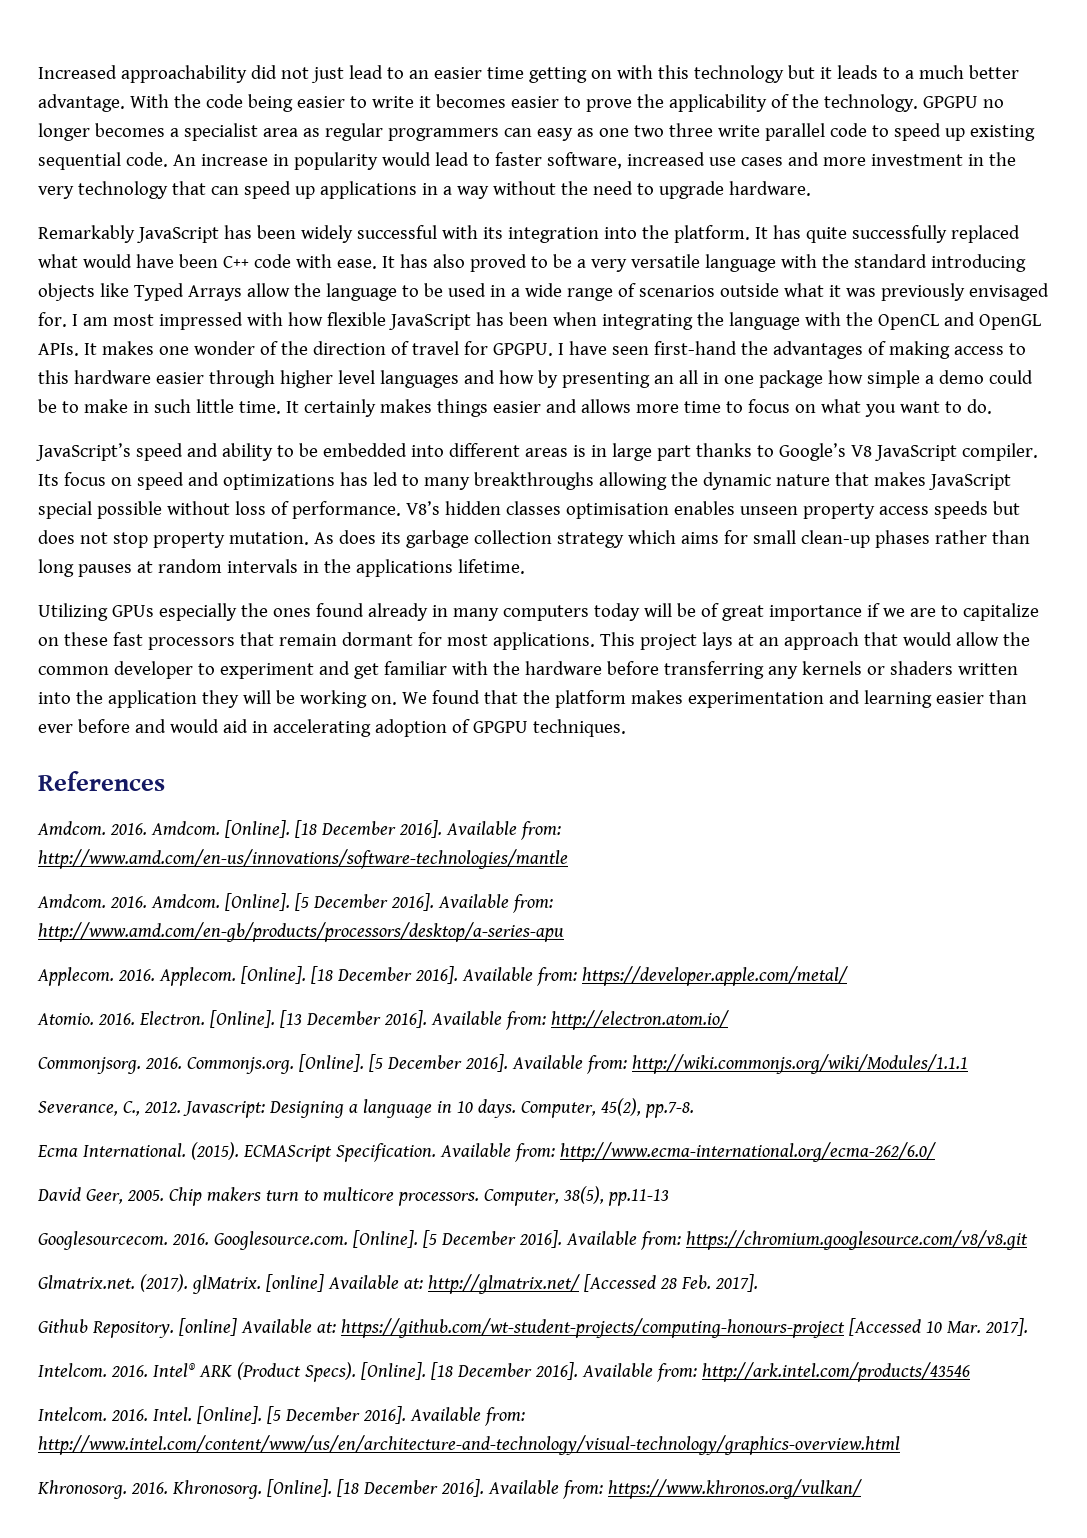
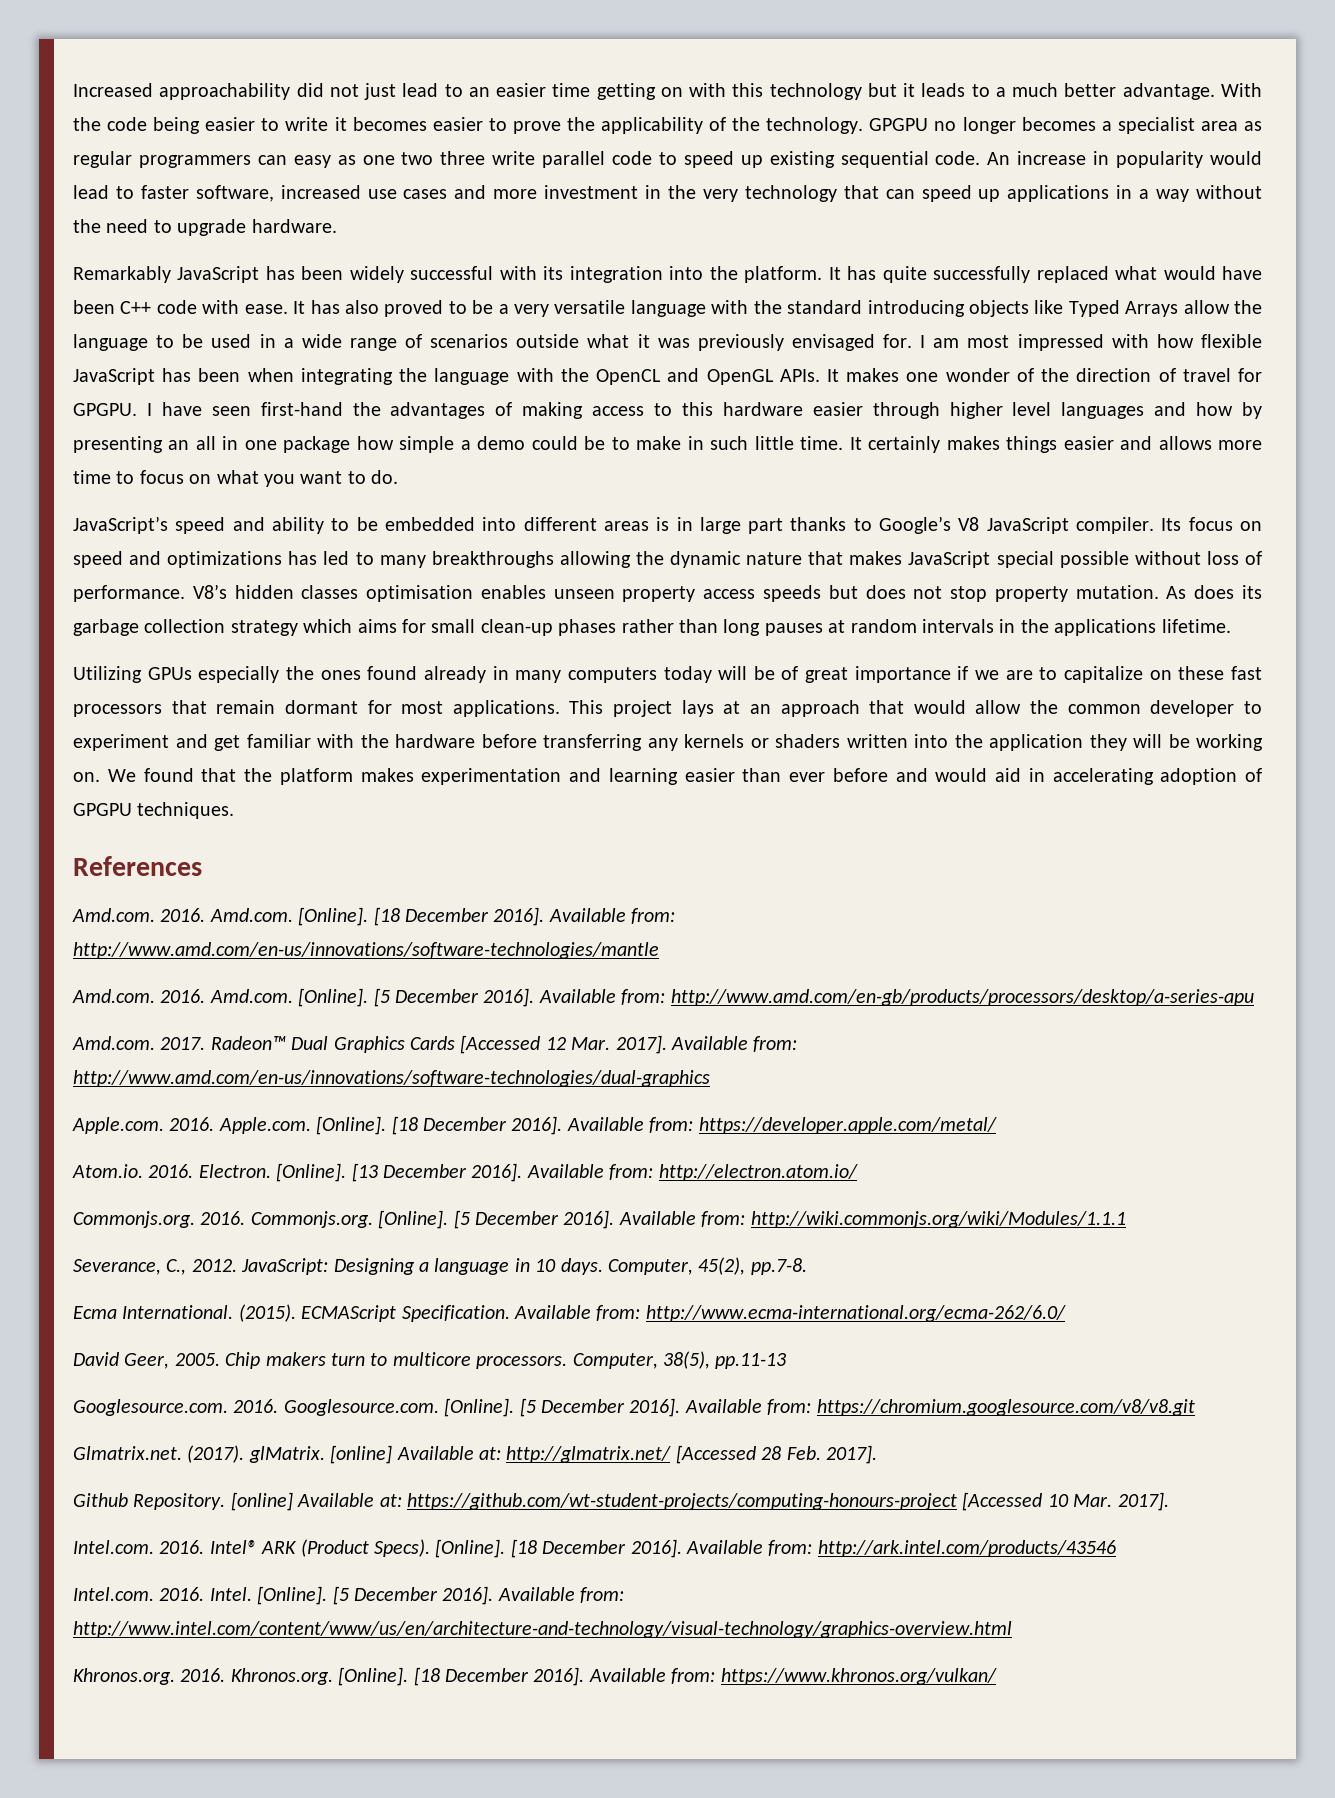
[37,821,220,835] Amdcom. 2016. Amdcom. -> [72,908,293,922] Amd.com. 2016. Amd.com.
[37,894,220,908] Amdcom. 2016. Amdcom. -> [72,989,293,1003] Amd.com. 2016. Amd.com.
[37,967,236,986] Applecom. 2016. Applecom. -> [72,1035,798,1054] [73,1070,710,1087] [72,1117,311,1134] Amd.com. 2017. Radeon™ Dual Graphics Cards [Accessed 12 Mar. 2017]. Available from: http://www.amd.com/en-us/innovations/software-technologies/dual-graphics // Apple.com. 2016. Apple.com.
[37,1013,94,1025] Atomio. -> [72,1164,143,1178] Atom.io.
[38,1057,141,1074] Commonjsorg. -> [73,1211,195,1228] Commonjs.org.
[182,1101,265,1118] Javascript: -> [241,1258,329,1275] JavaScript:
[38,1231,168,1250] Googlesourcecom. -> [73,1399,228,1416] Googlesource.com.
[38,1363,107,1377] Intelcom. -> [73,1540,154,1554] Intel.com.
[38,1407,107,1421] Intelcom. -> [73,1587,154,1601] Intel.com.
[37,1480,262,1499] Khronosorg. 2016. Khronosorg. -> [73,1668,333,1685] Khronos.org. 2016. Khronos.org.

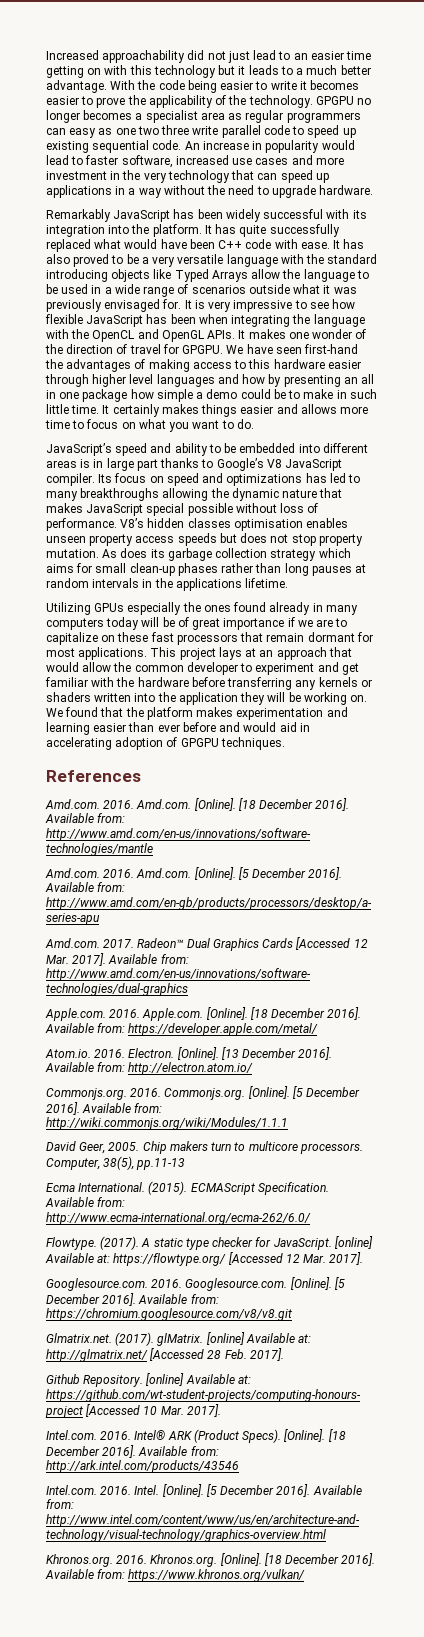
[920,334,1149,351] I am most impressed with -> [184,300,329,312] It is very impressive to see
[146,403,152,416] I -> [226,345,244,354] We
[73,1257,807,1275] [73,1304,1066,1322] // Severance, C., 2012. JavaScript: Designing a language in 10 days. Computer, 45(2), pp.7-8. // Ecma International. (2015). ECMAScript Specification. Available from: http://www.ecma-international.org/ecma-262/6.0/ -> (288, 1123) none
(787, 1361) none -> [46,1181,329,1195] [45,1197,126,1207] [46,1212,311,1225] [46,1236,373,1250] [45,1252,364,1266] // Ecma International. (2015). ECMAScript Specification. Available from: http://www.ecma-international.org/ecma-262/6.0/ // Flowtype. (2017). A static type checker for JavaScript. [online] Available at: https://flowtype.org/ [Accessed 12 Mar. 2017].

